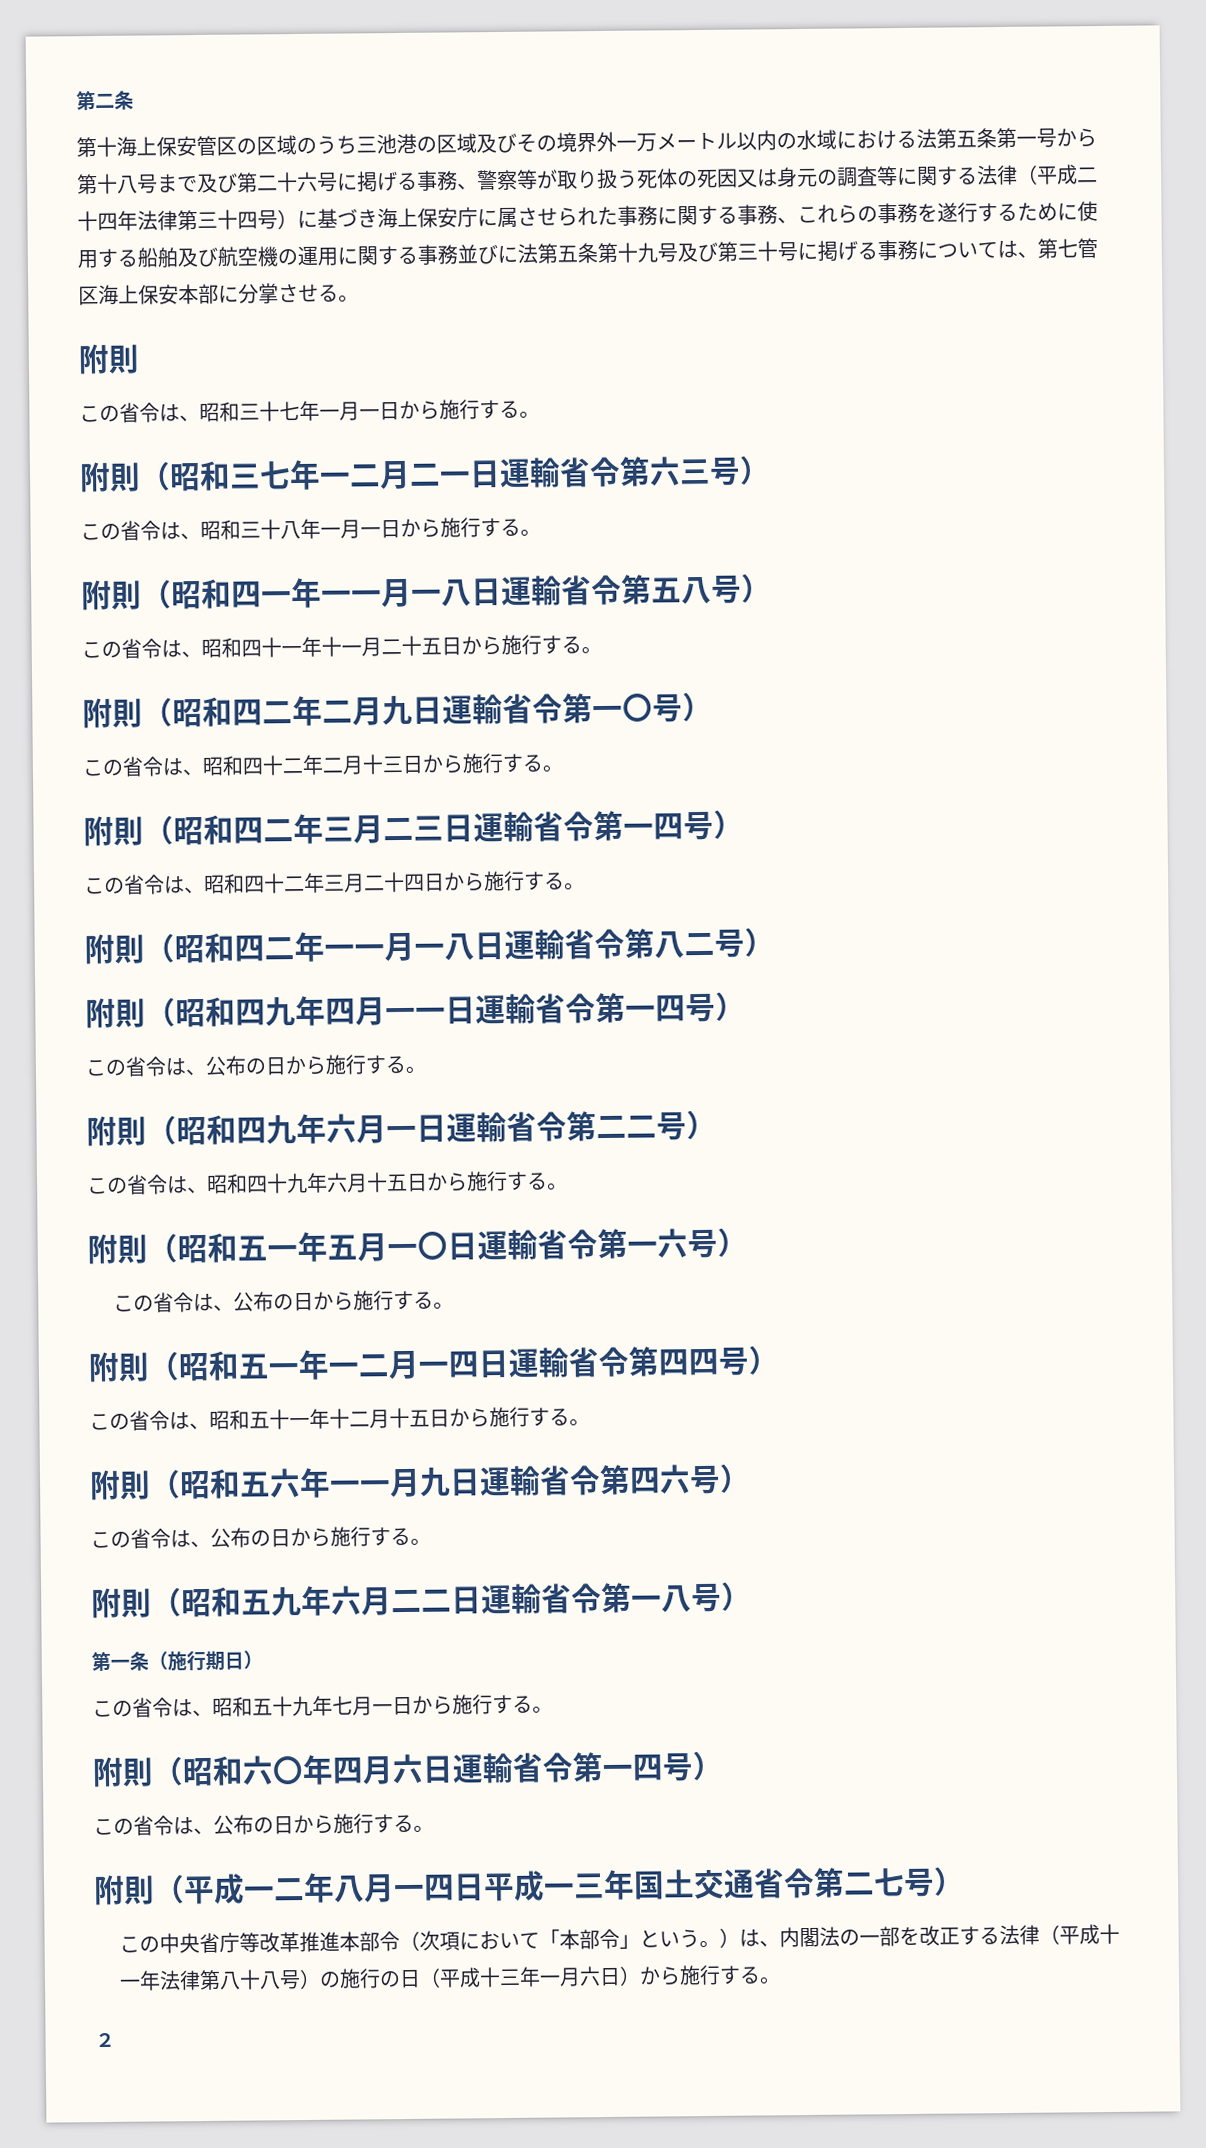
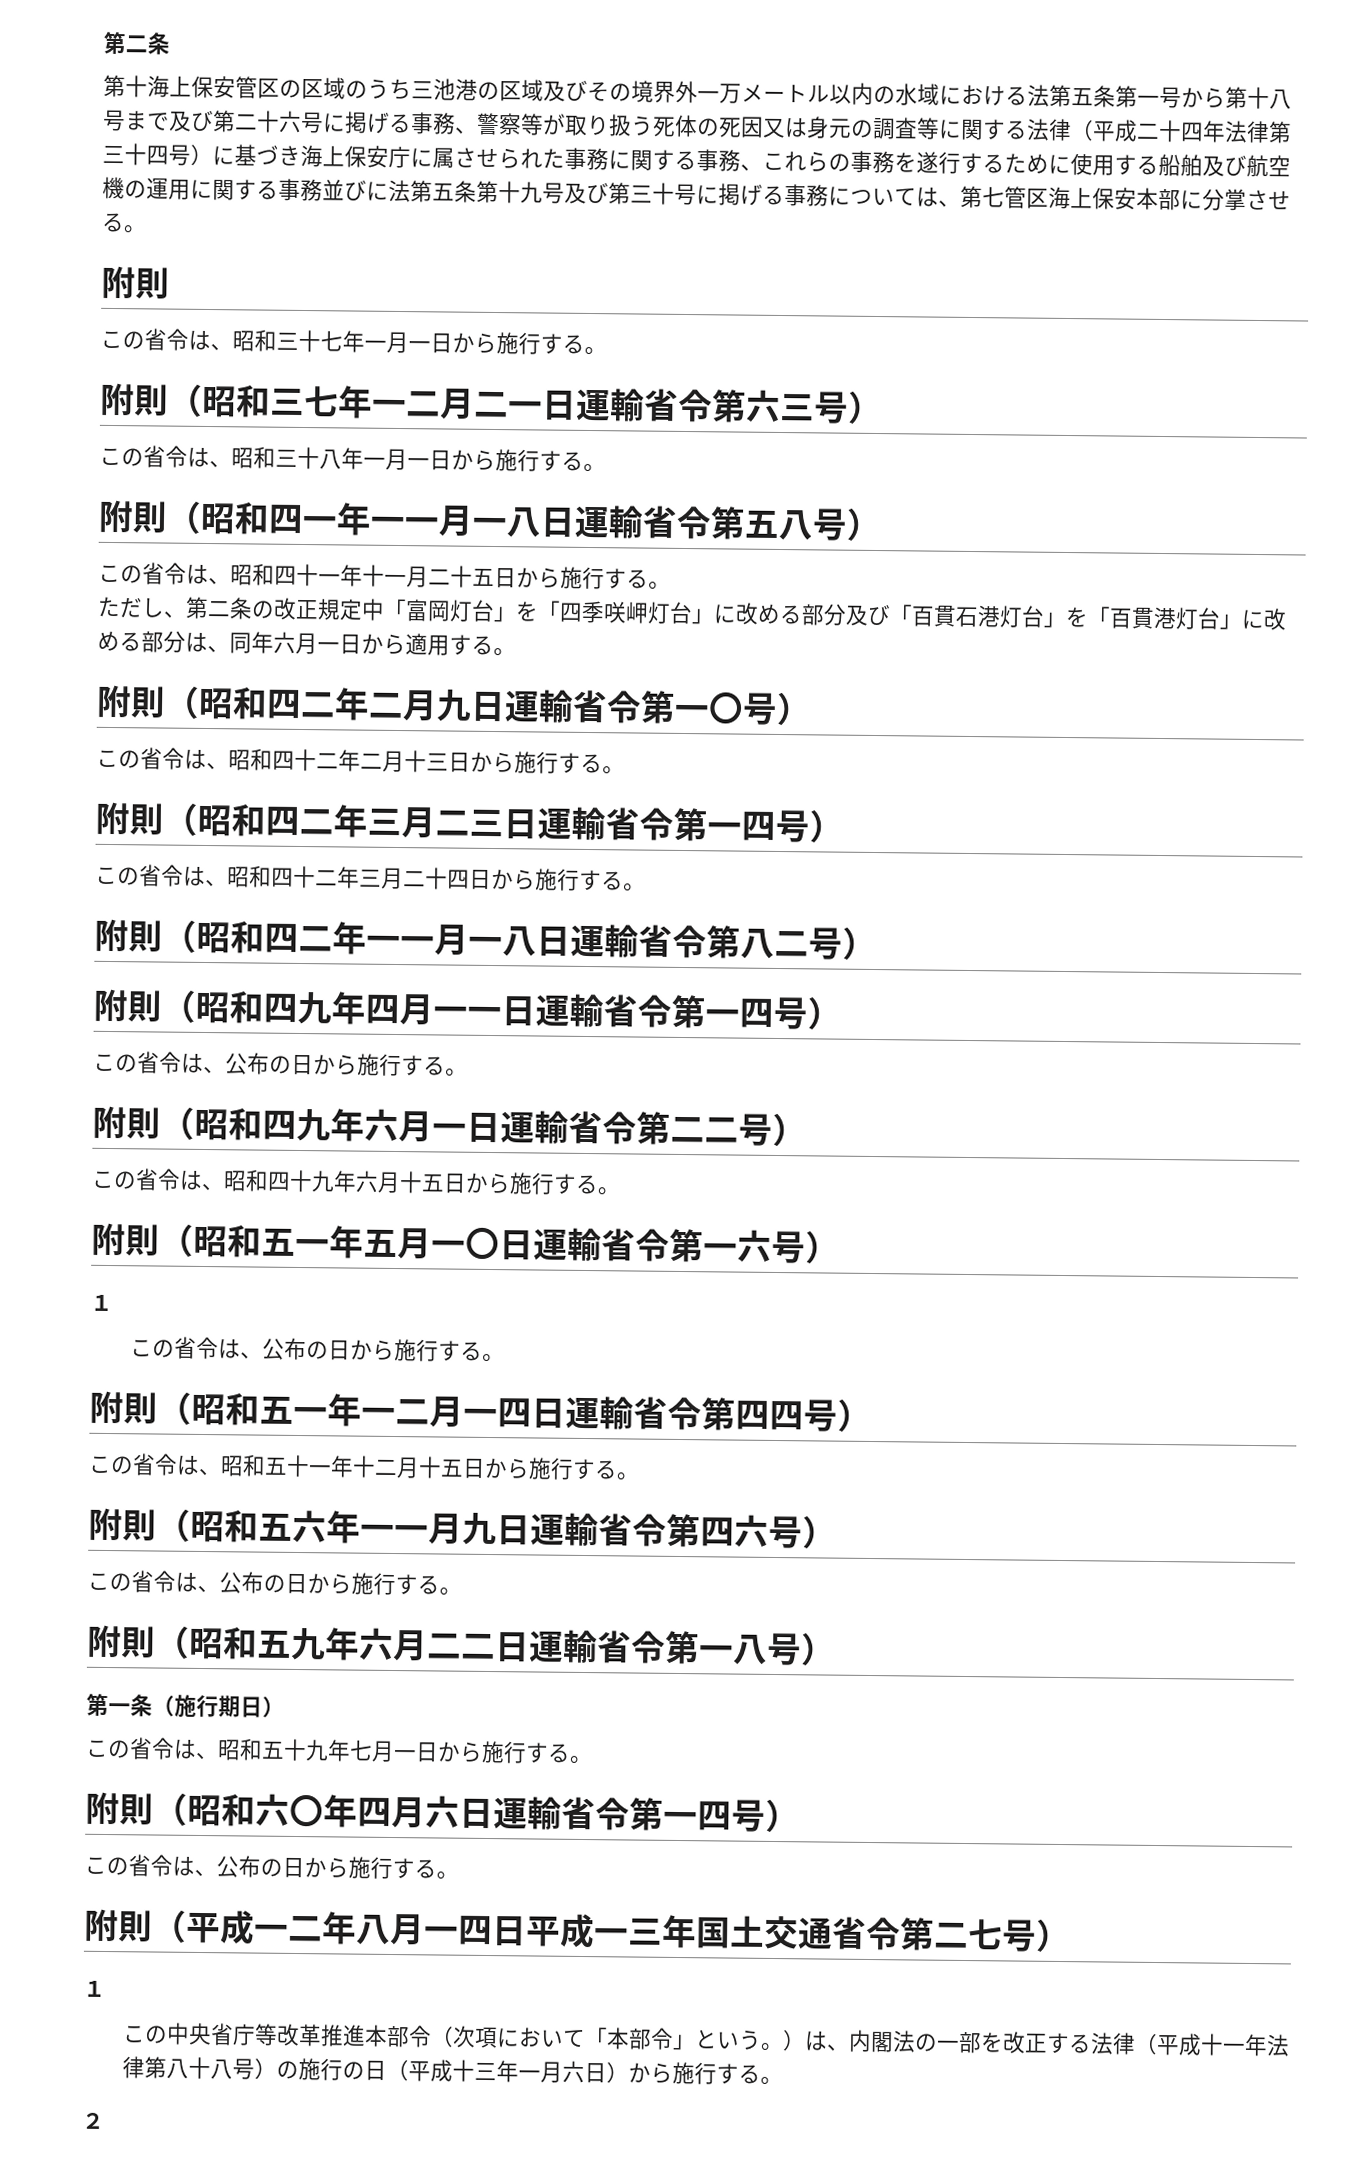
(602, 650) none -> [97,596,1287,631] [97,630,516,657] // ただし、第二条の改正規定中「富岡灯台」を「四季咲岬灯台」に改める部分及び「百貫石港灯台」を「百貫港灯台」に改める部分は、同年六月一日から適用する。
(748, 1242) none -> [90,1294,113,1312] // １
(965, 1881) none -> [83,1980,106,1998] // １

